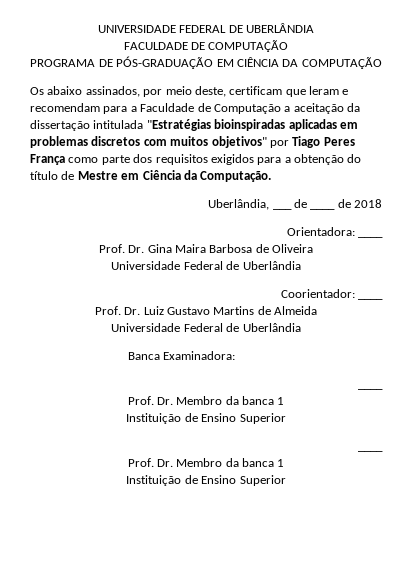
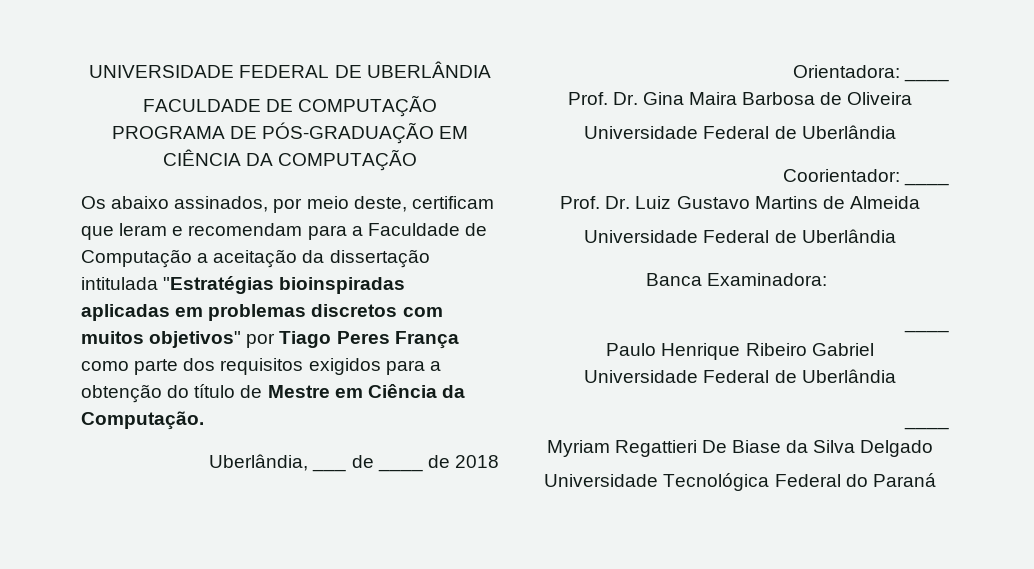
[127,396,285,405] [126,413,286,424] [358,450,383,452] [127,458,285,467] [126,475,286,486] Prof. Dr. Membro da banca 1 // Instituição de Ensino Superior // ____ // Prof. Dr. Membro da banca 1 // Instituição de Ensino Superior -> [606,343,874,360] [584,369,896,383] [904,426,949,430] [546,440,934,457] [544,473,936,491] Paulo Henrique Ribeiro Gabriel // Universidade Federal de Uberlândia // ____ // Myriam Regattieri De Biase da Silva Delgado // Universidade Tecnológica Federal do Paraná

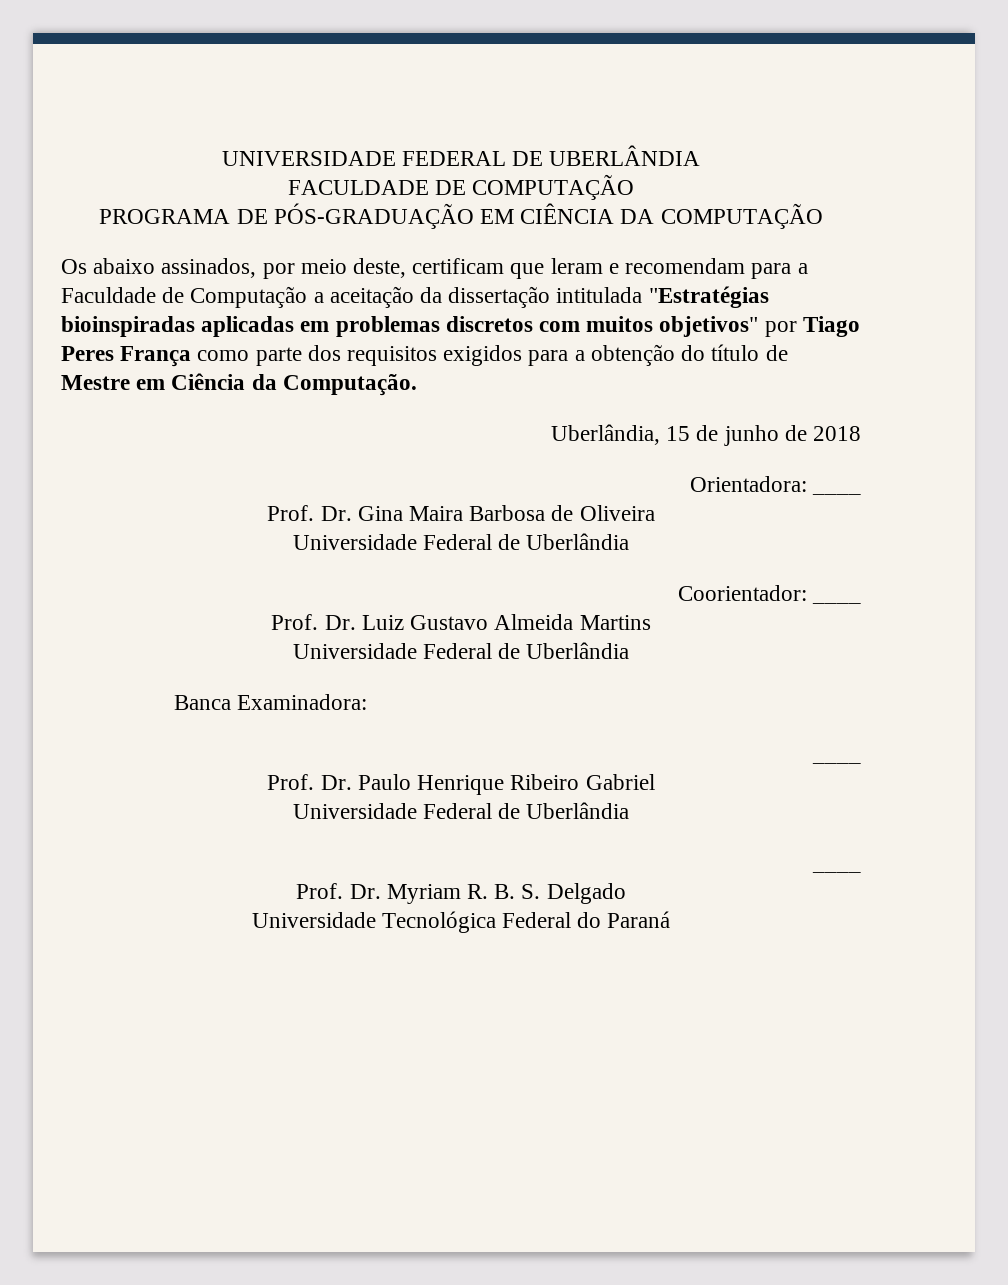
[312,468,347,472] [351,455,374,468] [377,468,423,472] ___ de ____ -> [666,425,779,446] 15 de junho
(750, 202) none -> [494,614,574,630] Almeida
[822,196,920,209] de Almeida -> (651, 622) none
(949, 331) none -> [267,774,352,790] Prof. Dr.
[546,440,856,457] Myriam Regattieri De Biase da Silva -> [296,883,541,904] Prof. Dr. Myriam R. B. S.

